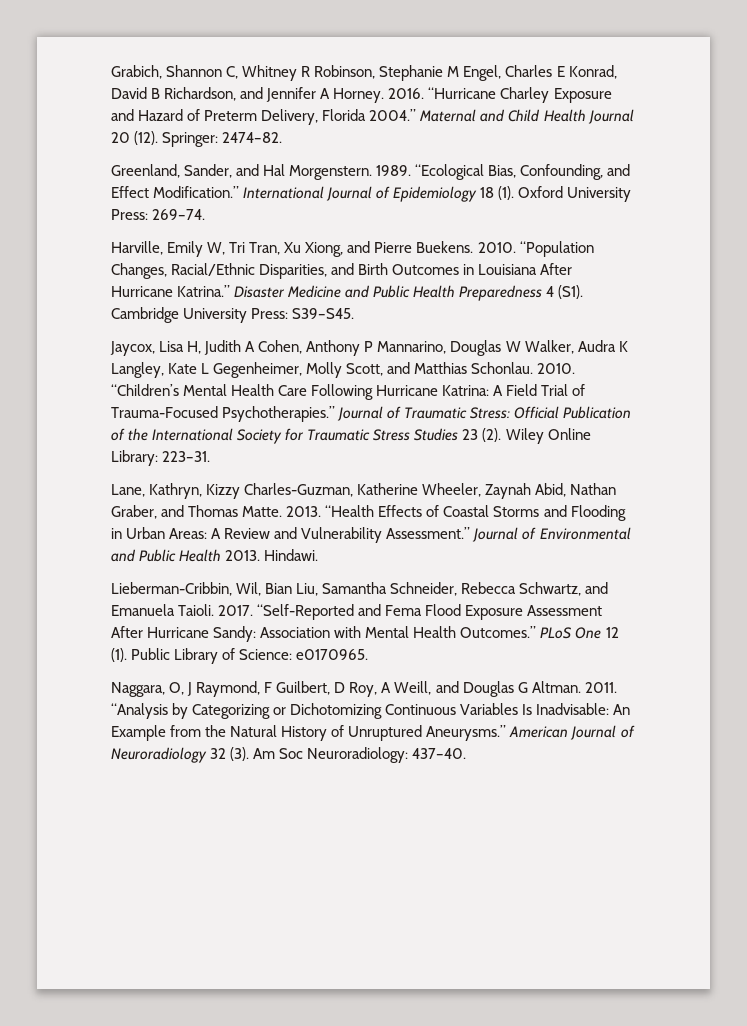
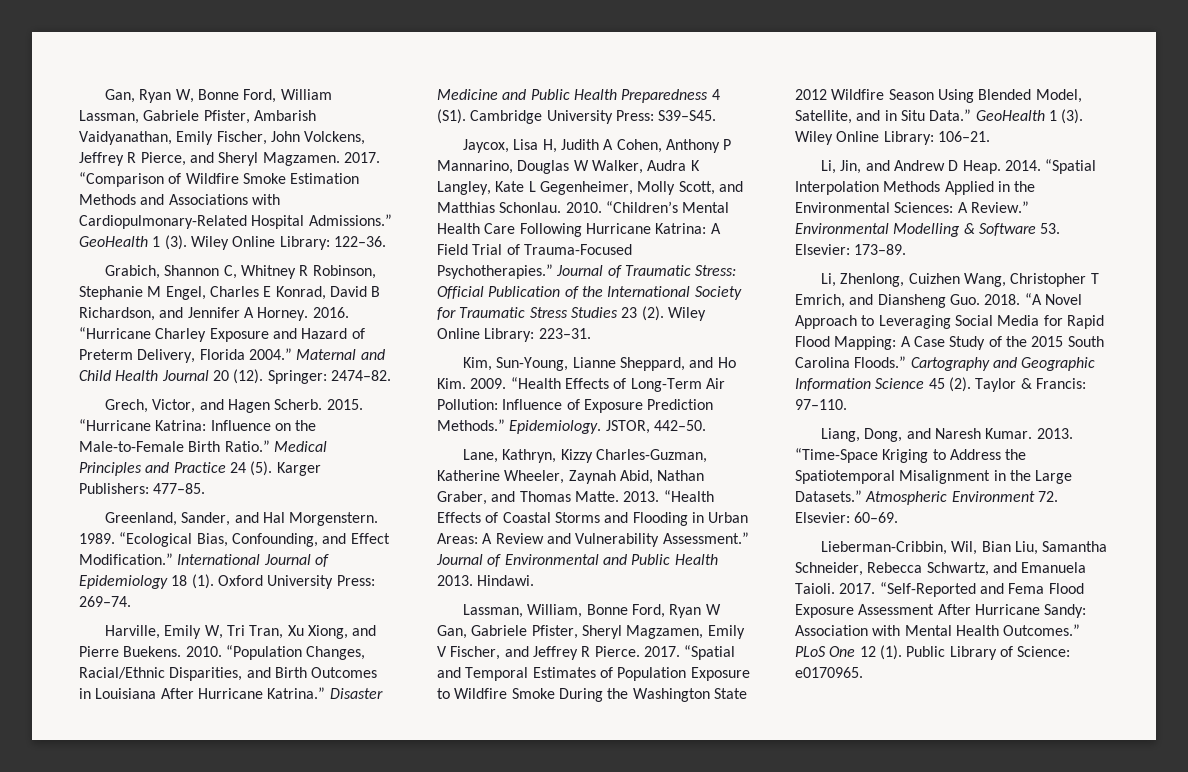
(111, 72) none -> [105,89,332,103] [79,110,316,124] [79,131,366,145] [79,152,380,166] [79,172,360,187] [79,194,280,205] [79,214,392,229] [79,235,386,250] Gan, Ryan W, Bonne Ford, William Lassman, Gabriele Pfister, Ambarish Vaidyanathan, Emily Fischer, John Volckens, Jeffrey R Pierce, and Sheryl Magzamen. 2017. “Comparison of Wildfire Smoke Estimation Methods and Associations with Cardiopulmonary-Related Hospital Admissions.” GeoHealth 1 (3). Wiley Online Library: 122–36. //
(283, 137) none -> [105,399,363,413] [79,419,317,431] [79,440,327,452] [79,461,321,476] [79,483,206,494] // Grech, Victor, and Hagen Scherb. 2015. “Hurricane Katrina: Influence on the Male-to-Female Birth Ratio.” Medical Principles and Practice 24 (5). Karger Publishers: 477–85.
(211, 456) none -> [463,357,736,371] [437,377,725,392] [437,399,714,413] [437,419,706,434] // Kim, Sun-Young, Lianne Sheppard, and Ho Kim. 2009. “Health Effects of Long-Term Air Pollution: Influence of Exposure Prediction Methods.” Epidemiology. JSTOR, 442–50.
(319, 555) none -> [463,604,721,618] [437,625,745,639] [437,645,736,660] [437,667,750,681] [437,688,747,702] [795,89,1082,103] [795,109,1084,124] [795,131,990,145] [821,159,1097,174] [795,181,1036,195] [795,201,1029,213] [795,223,1061,237] [795,244,907,255] [821,273,1099,287] [795,293,1082,308] [795,315,1104,329] [795,336,1104,350] [795,356,1096,371] [795,377,1086,392] [795,399,847,410] [821,428,1073,442] [795,448,1027,463] [795,470,1073,484] [795,490,1058,505] [795,512,899,523] // Lassman, William, Bonne Ford, Ryan W Gan, Gabriele Pfister, Sheryl Magzamen, Emily V Fischer, and Jeffrey R Pierce. 2017. “Spatial and Temporal Estimates of Population Exposure to Wildfire Smoke During the Washington State 2012 Wildfire Season Using Blended Model, Satellite, and in Situ Data.” GeoHealth 1 (3). Wiley Online Library: 106–21. // Li, Jin, and Andrew D Heap. 2014. “Spatial Interpolation Methods Applied in the Environmental Sciences: A Review.” Environmental Modelling & Software 53. Elsevier: 173–89. // Li, Zhenlong, Cuizhen Wang, Christopher T Emrich, and Diansheng Guo. 2018. “A Novel Approach to Leveraging Social Media for Rapid Flood Mapping: A Case Study of the 2015 South Carolina Floods.” Cartography and Geographic Information Science 45 (2). Taylor & Francis: 97–110. // Liang, Dong, and Naresh Kumar. 2013. “Time-Space Kriging to Address the Spatiotemporal Misalignment in the Large Datasets.” Atmospheric Environment 72. Elsevier: 60–69.
[111,681,617,697] [111,703,631,719] [111,725,635,741] [111,747,467,763] // Naggara, O, J Raymond, F Guilbert, D Roy, A Weill, and Douglas G Altman. 2011. “Analysis by Categorizing or Dichotomizing Continuous Variables Is Inadvisable: An Example from the Natural History of Unruptured Aneurysms.” American Journal of Neuroradiology 32 (3). Am Soc Neuroradiology: 437–40. -> (863, 672) none

